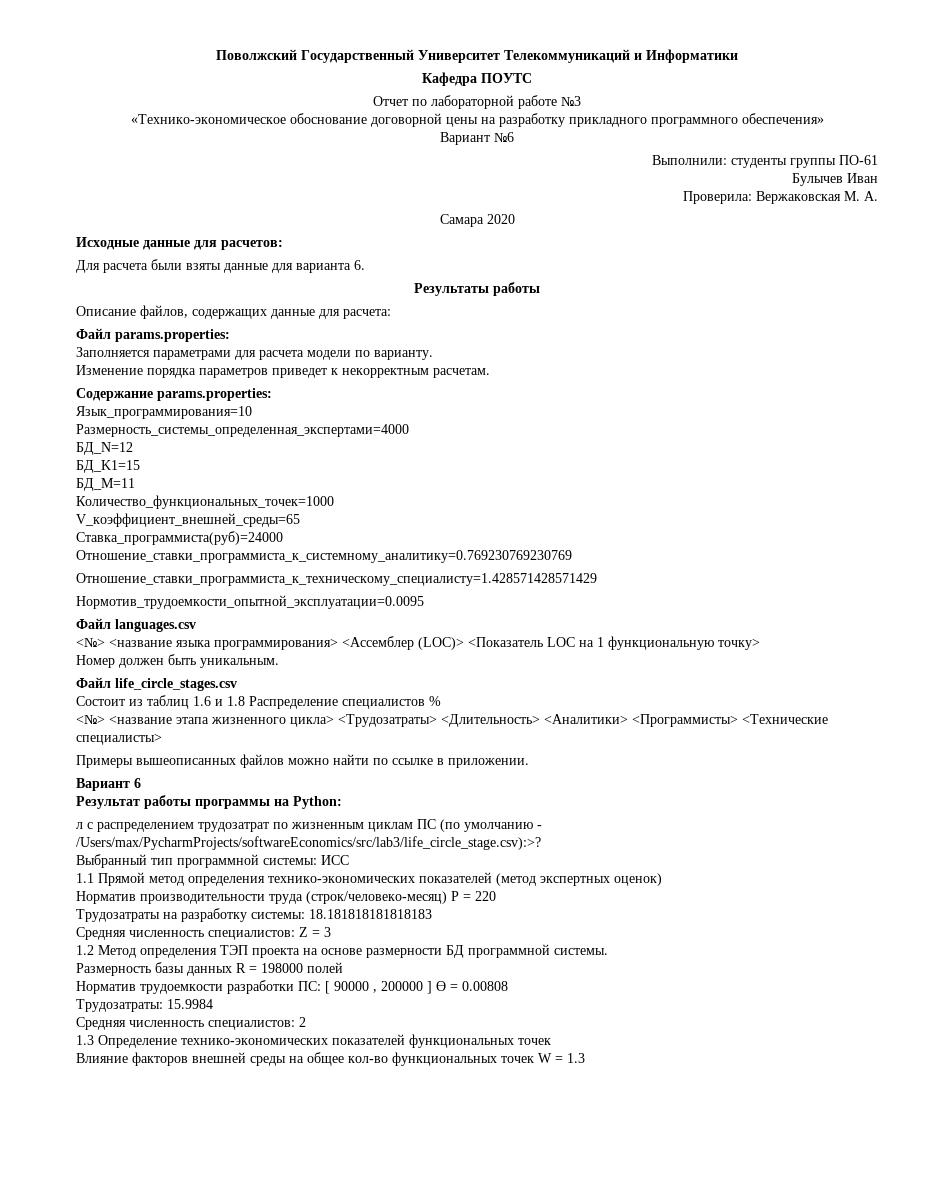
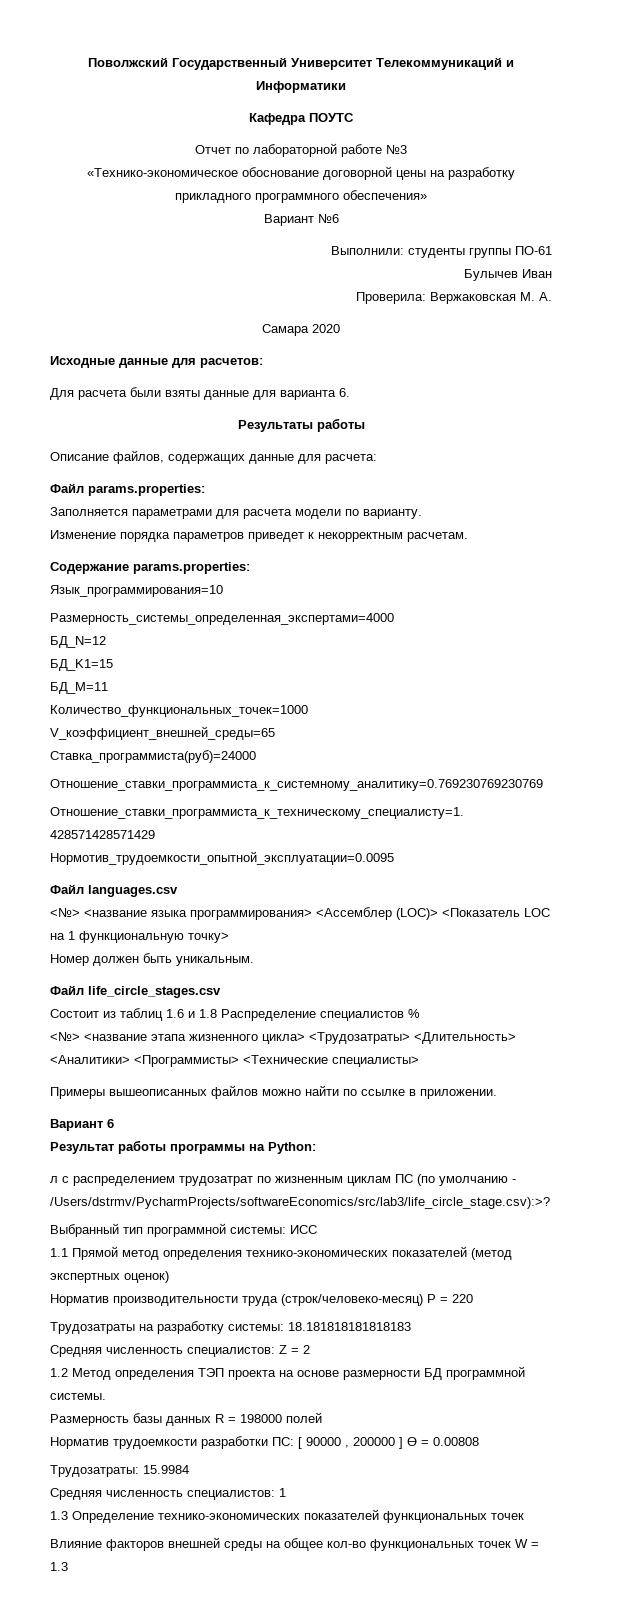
[76,836,541,850] /Users/max/PycharmProjects/softwareEconomics/src/lab3/life_circle_stage.csv):>? -> [50,1197,550,1209] /Users/dstrmv/PycharmProjects/softwareEconomics/src/lab3/life_circle_stage.csv):>?
[324,927,331,937] 3 -> [303,1345,310,1354] 2
[299,1017,306,1027] 2 -> [279,1488,286,1497] 1

